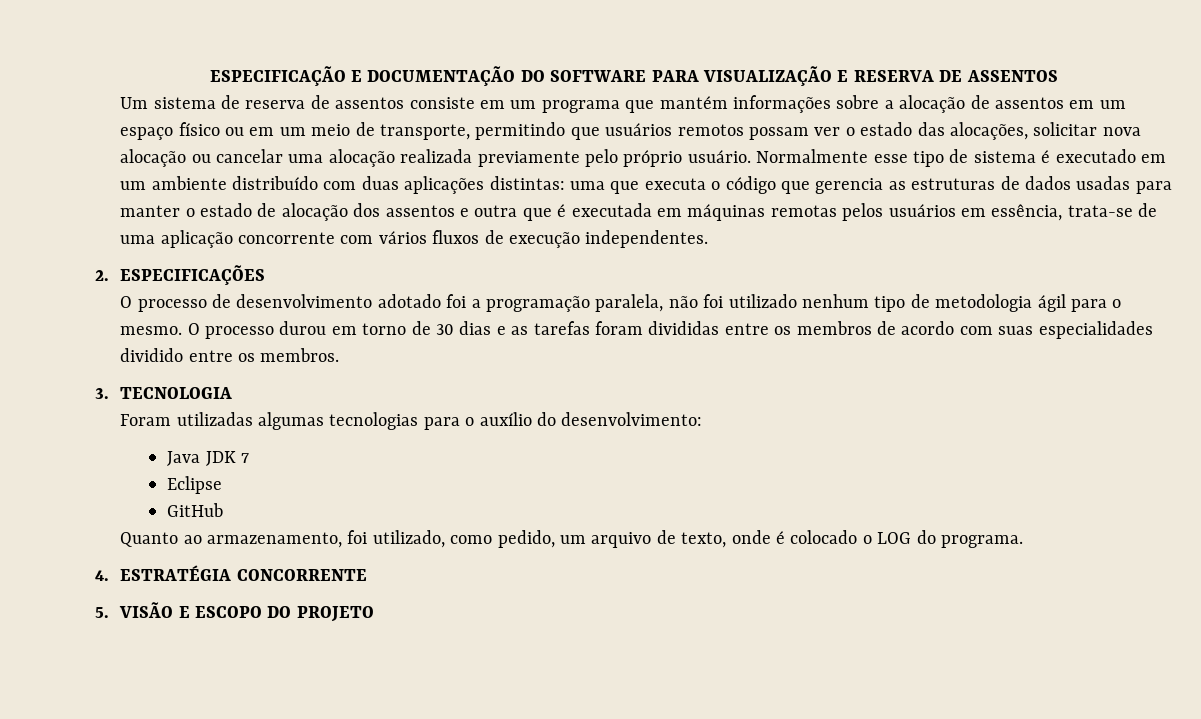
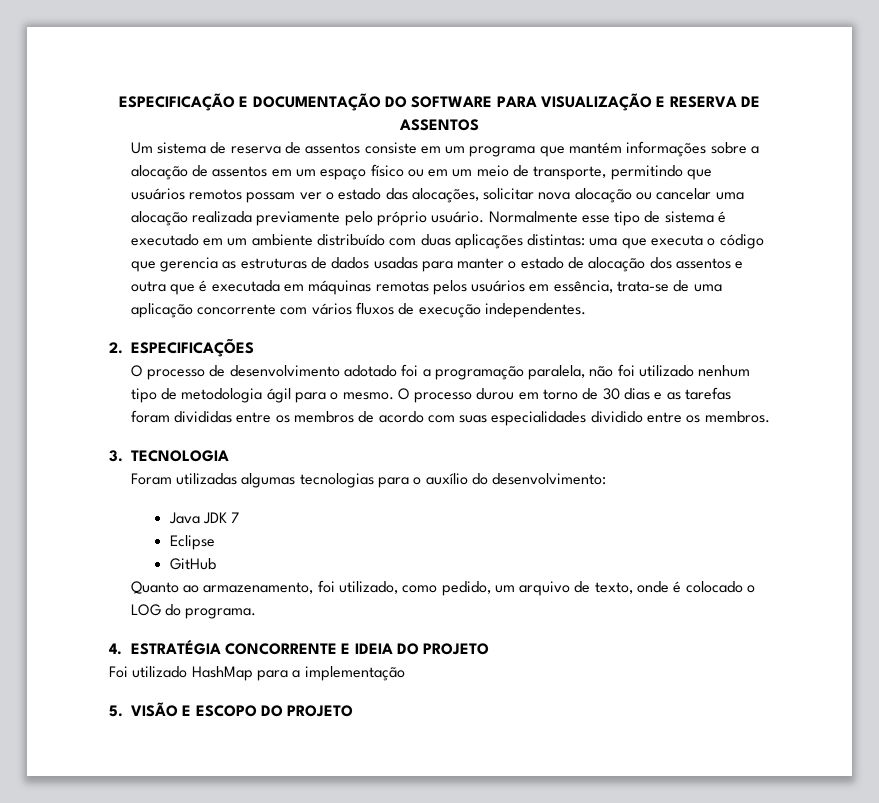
(367, 575) none -> [341,643,490,655] [109,666,405,681] E IDEIA DO PROJETO // Foi utilizado HashMap para a implementação

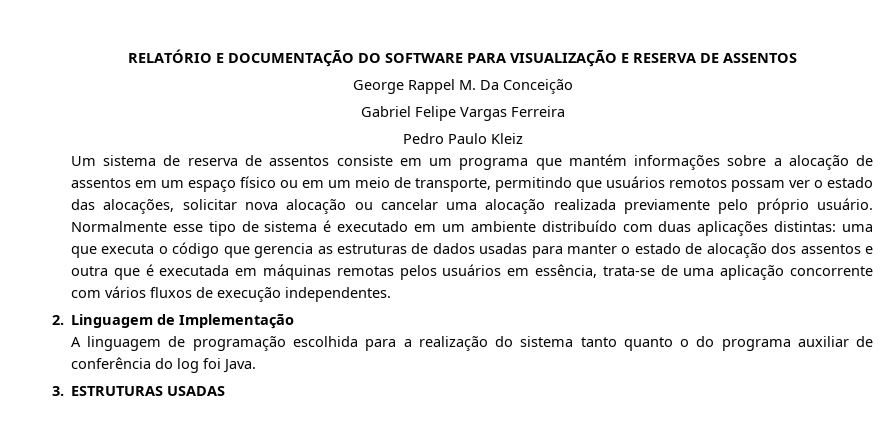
[119,93,236,111] ESPECIFICAÇÃO -> [128,49,212,63] RELATÓRIO
(479, 125) none -> [352,79,573,94] [360,106,565,121] [402,133,523,144] // George Rappel M. Da Conceição // Gabriel Felipe Vargas Ferreira // Pedro Paulo Kleiz
[131,338,254,357] [130,364,751,380] [130,387,732,403] [130,410,770,426] [109,450,229,462] [130,473,607,488] [168,512,240,524] [169,535,215,550] [169,558,216,570] [130,580,756,596] [130,604,257,619] [109,639,490,655] [109,666,405,681] [109,702,354,717] ESPECIFICAÇÕES // O processo de desenvolvimento adotado foi a programação paralela, não foi utilizado nenhum tipo de metodologia ágil para o mesmo. O processo durou em torno de 30 dias e as tarefas foram divididas entre os membros de acordo com suas especialidades dividido entre os membros. // 3. TECNOLOGIA // Foram utilizadas algumas tecnologias para o auxílio do desenvolvimento: // Java JDK 7 // Eclipse // GitHub // Quanto ao armazenamento, foi utilizado, como pedido, um arquivo de texto, onde é colocado o LOG do programa. // 4. ESTRATÉGIA CONCORRENTE E IDEIA DO PROJETO // Foi utilizado HashMap para a implementação // 5. VISÃO E ESCOPO DO PROJETO -> [71,314,295,329] [70,336,873,351] [70,357,256,373] [52,386,226,396] Linguagem de Implementação // A linguagem de programação escolhida para a realização do sistema tanto quanto o do programa auxiliar de conferência do log foi Java. // 3. ESTRUTURAS USADAS

